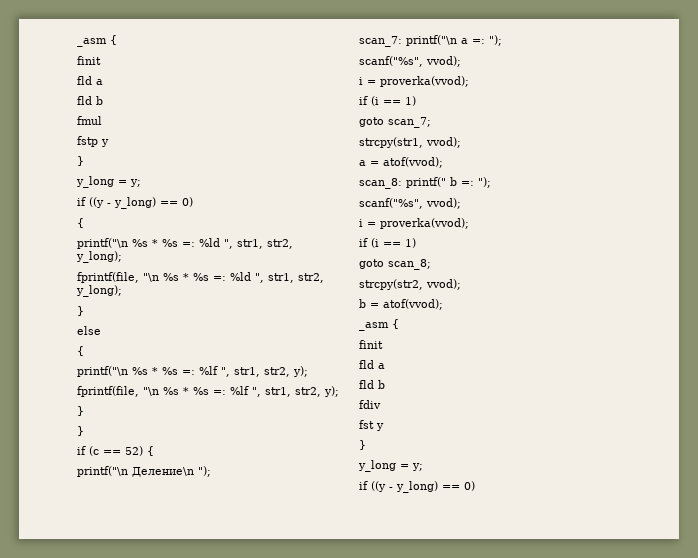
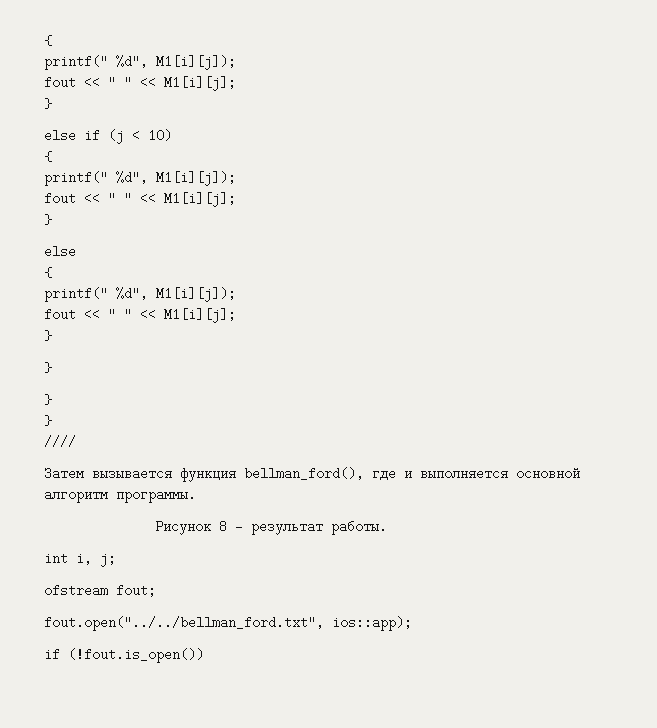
[77,35,117,47] [77,56,101,65] [77,76,103,85] [77,96,103,105] [77,116,102,125] [77,136,109,147] [77,156,84,166] [76,176,141,188] [77,197,193,209] [77,218,84,228] [77,238,293,249] [76,251,122,263] [77,272,324,283] [76,285,122,297] [77,306,84,316] [77,326,101,335] [77,346,84,356] [77,366,308,377] [77,386,339,397] [77,406,84,416] [77,426,84,436] [77,446,154,456] [77,466,211,477] [359,35,502,47] [359,56,461,67] [359,76,469,87] [359,96,416,106] [359,117,431,128] [359,137,461,148] [359,157,443,168] [359,177,491,189] [359,198,461,209] [359,218,469,229] [359,238,416,248] [359,259,431,270] [359,279,461,290] [359,299,443,310] [359,319,399,331] [359,340,383,349] [359,360,385,369] [359,380,385,389] [359,400,381,409] [359,420,384,431] [359,440,366,450] [358,460,423,472] [359,481,475,493] _asm { // finit // fld a // fld b // fmul // fstp y // } // y_long = y; // if ((y - y_long) == 0) // { // printf("\n %s * %s =: %ld ", str1, str2, y_long); // fprintf(file, "\n %s * %s =: %ld ", str1, str2, y_long); // } // else // { // printf("\n %s * %s =: %lf ", str1, str2, y); // fprintf(file, "\n %s * %s =: %lf ", str1, str2, y); // } // } // if (c == 52) { // printf("\n Деление\n "); // scan_7: printf("\n a =: "); // scanf("%s", vvod); // i = proverka(vvod); // if (i == 1) // goto scan_7; // strcpy(str1, vvod); // a = atof(vvod); // scan_8: printf(" b =: "); // scanf("%s", vvod); // i = proverka(vvod); // if (i == 1) // goto scan_8; // strcpy(str2, vvod); // b = atof(vvod); // _asm { // finit // fld a // fld b // fdiv // fst y // } // y_long = y; // if ((y - y_long) == 0) -> [44,35,52,46] [44,55,236,70] [44,76,236,91] [44,98,52,109] [44,129,172,144] [44,151,52,162] [44,171,236,186] [44,192,236,207] [44,214,52,225] [44,245,76,258] [44,267,52,278] [44,287,236,302] [44,308,236,323] [44,330,52,341] [44,362,52,373] [44,394,52,405] [44,415,52,426] [44,435,76,448] [44,465,580,482] [44,486,196,503] [155,518,388,535] [44,552,116,567] [44,584,156,597] [44,616,412,631] [44,648,204,663] { // printf(" %d", M1[i][j]); // fout << " " << M1[i][j]; // } // else if (j < 10) // { // printf(" %d", M1[i][j]); // fout << " " << M1[i][j]; // } // else // { // printf(" %d", M1[i][j]); // fout << " " << M1[i][j]; // } // } // } // } // //// // Затем вызывается функция bellman_ford(), где и выполняется основной алгоритм программы. // Рисунок 8 – результат работы. // int i, j; // ofstream fout; // fout.open("../../bellman_ford.txt", ios::app); // if (!fout.is_open())

